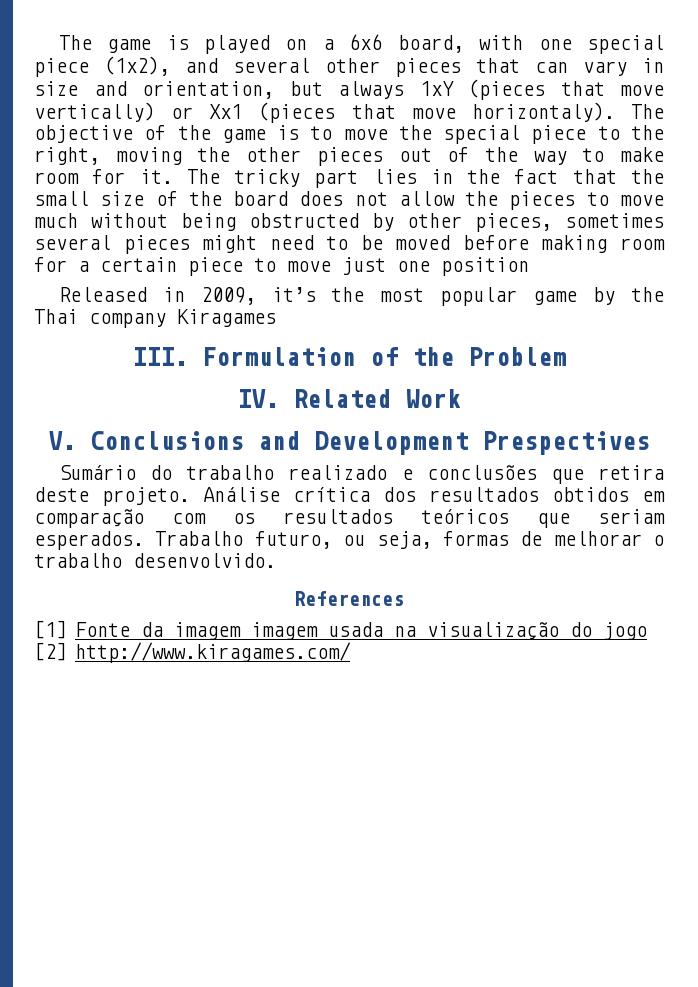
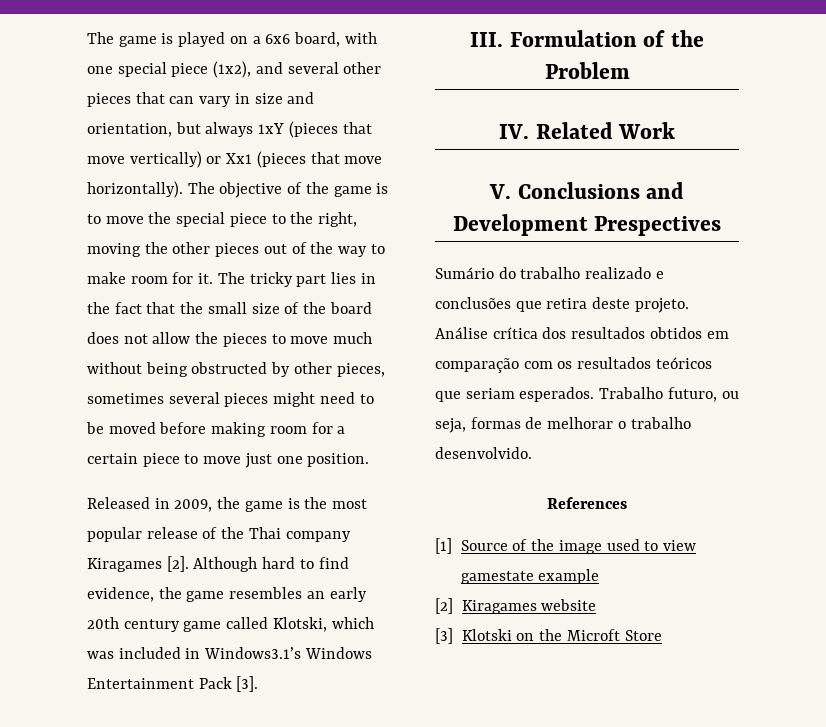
[471,102,615,122] horizontaly). -> [87,181,183,198] horizontally).
[441,257,529,276] position -> [307,453,370,467] position.
[271,287,316,302] it’s -> [217,497,300,512] the game is
[533,287,616,305] game by -> [146,527,218,539] release of
(276, 318) none -> [166,556,349,572] [87,587,367,602] [87,617,374,632] [87,647,372,659] [87,676,259,692] [2]. Although hard to find evidence, the game resembles an early 20th century game called Klotski, which was included in Windows3.1’s Windows Entertainment Pack [3].
[75,622,648,640] [34,642,352,663] Fonte da imagem imagem usada na visualização do jogo // [2] http://www.kiragames.com/ -> [460,539,697,554] [460,569,600,584] [435,598,597,614] [435,628,662,644] Source of the image used to view gamestate example // [2] Kiragames website // [3] Klotski on the Microft Store

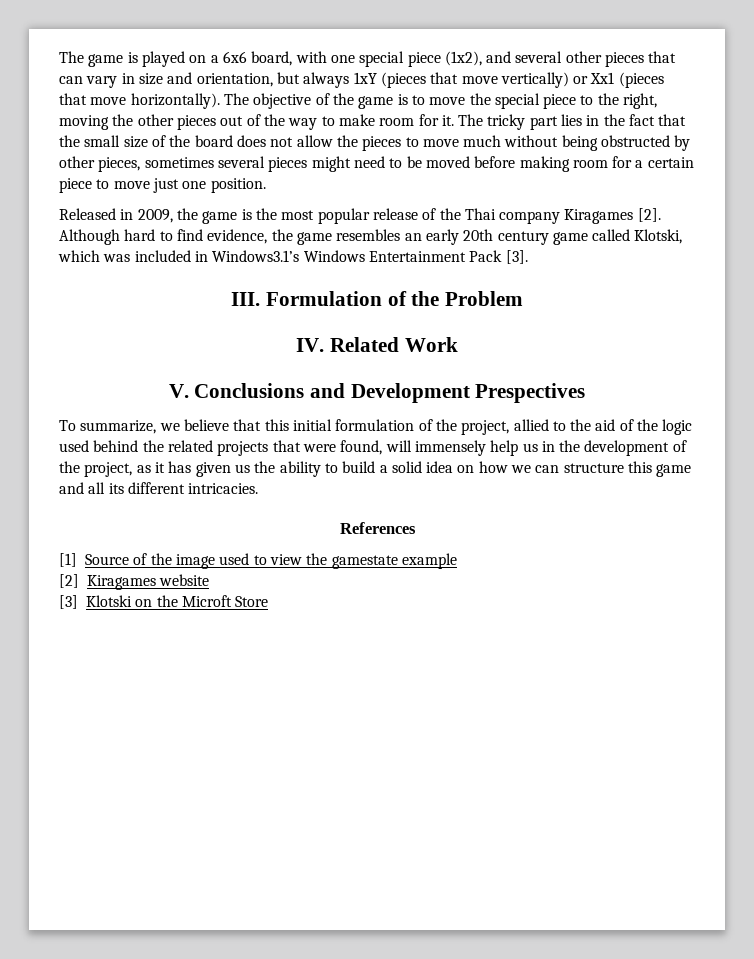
[435,267,664,279] [435,297,689,313] [435,327,729,339] [435,357,712,373] [435,387,739,402] [435,417,691,433] [435,447,532,459] Sumário do trabalho realizado e conclusões que retira deste projeto. Análise crítica dos resultados obtidos em comparação com os resultados teóricos que seriam esperados. Trabalho futuro, ou seja, formas de melhorar o trabalho desenvolvido. -> [59,419,693,435] [59,440,687,456] [59,461,692,477] [59,482,259,494] To summarize, we believe that this initial formulation of the project, allied to the aid of the logic used behind the related projects that were found, will immensely help us in the development of the project, as it has given us the ability to build a solid idea on how we can structure this game and all its different intricacies.
(697, 545) none -> [306,553,328,565] the

